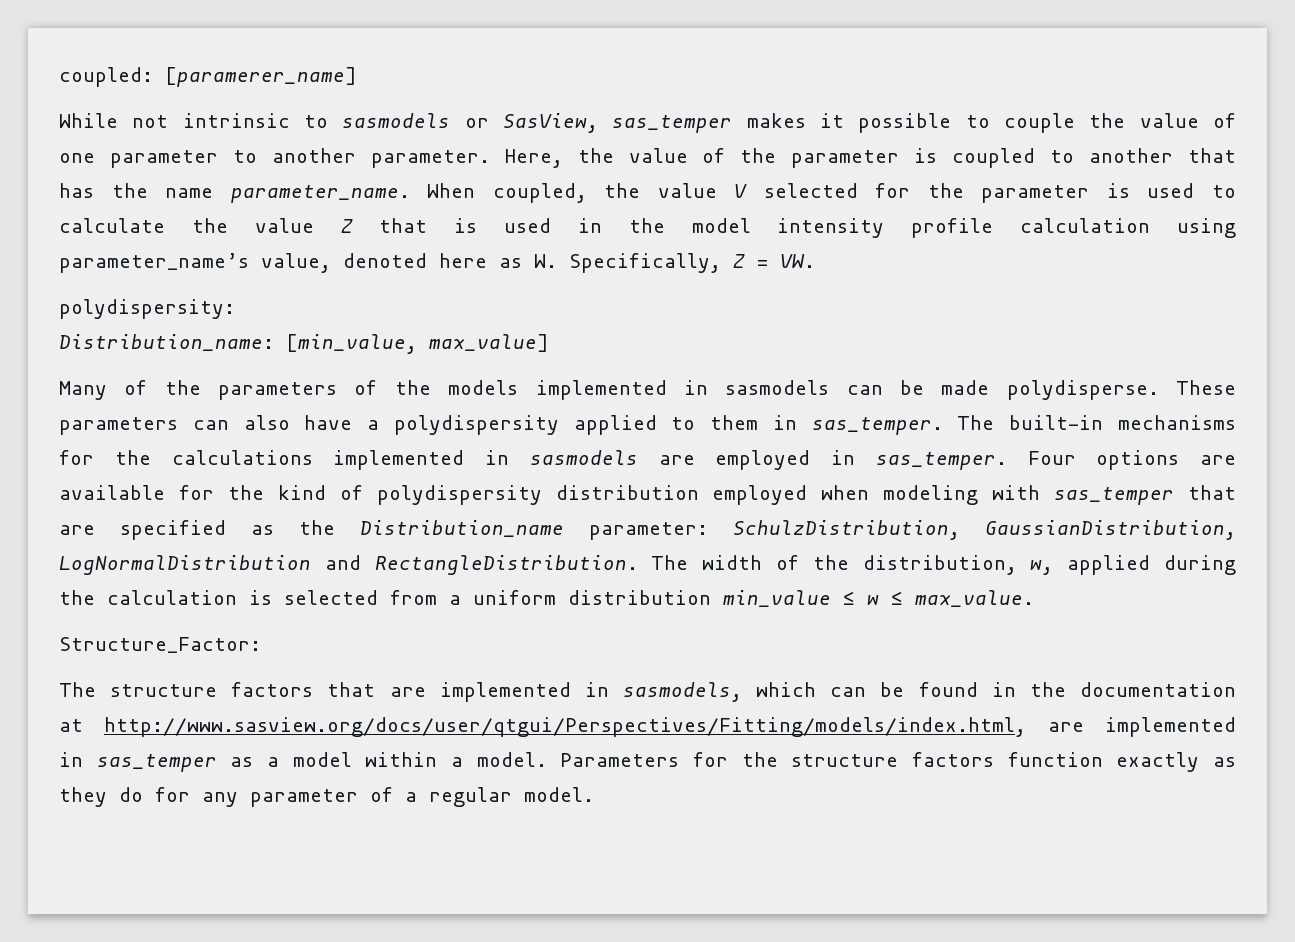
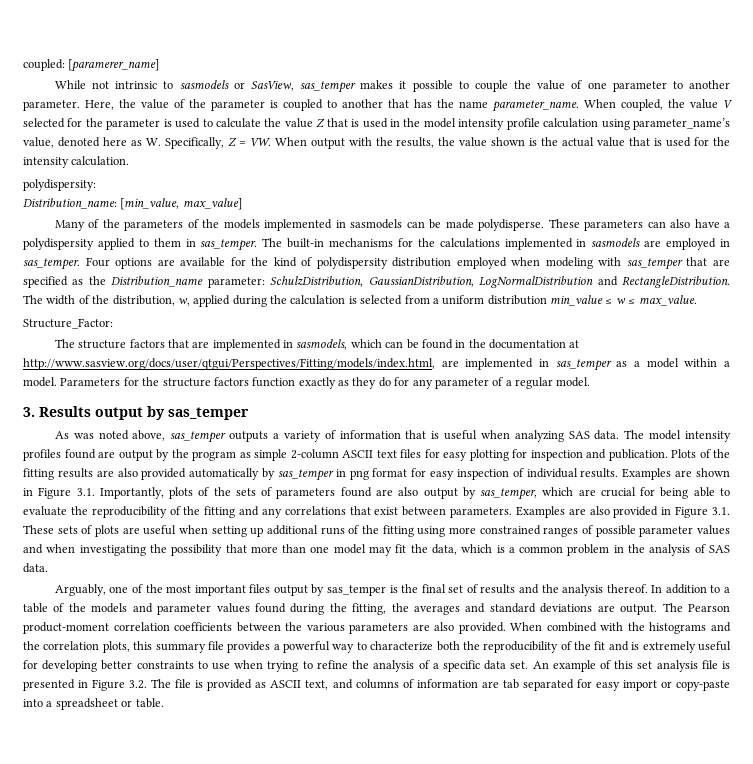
(815, 261) none -> [274,137,731,149] [23,156,130,168] When output with the results, the value shown is the actual value that is used for the intensity calculation.
(594, 794) none -> [23,406,249,420] [54,430,731,443] [23,449,730,461] [23,468,731,481] [23,487,730,500] [23,506,731,518] [23,525,730,537] [23,544,731,556] [23,563,48,573] [54,584,731,596] [23,603,731,615] [23,622,731,634] [23,641,732,653] [23,660,731,672] [23,679,730,691] [23,698,164,710] // 3. Results output by sas_temper // As was noted above, sas_temper outputs a variety of information that is useful when analyzing SAS data. The model intensity profiles found are output by the program as simple 2-column ASCII text files for easy plotting for inspection and publication. Plots of the fitting results are also provided automatically by sas_temper in png format for easy inspection of individual results. Examples are shown in Figure 3.1. Importantly, plots of the sets of parameters found are also output by sas_temper, which are crucial for being able to evaluate the reproducibility of the fitting and any correlations that exist between parameters. Examples are also provided in Figure 3.1. These sets of plots are useful when setting up additional runs of the fitting using more constrained ranges of possible parameter values and when investigating the possibility that more than one model may fit the data, which is a common problem in the analysis of SAS data. // Arguably, one of the most important files output by sas_temper is the final set of results and the analysis thereof. In addition to a table of the models and parameter values found during the fitting, the averages and standard deviations are output. The Pearson product-moment correlation coefficients between the various parameters are also provided. When combined with the histograms and the correlation plots, this summary file provides a powerful way to characterize both the reproducibility of the fit and is extremely useful for developing better constraints to use when trying to refine the analysis of a specific data set. An example of this set analysis file is presented in Figure 3.2. The file is provided as ASCII text, and columns of information are tab separated for easy import or copy-paste into a spreadsheet or table.

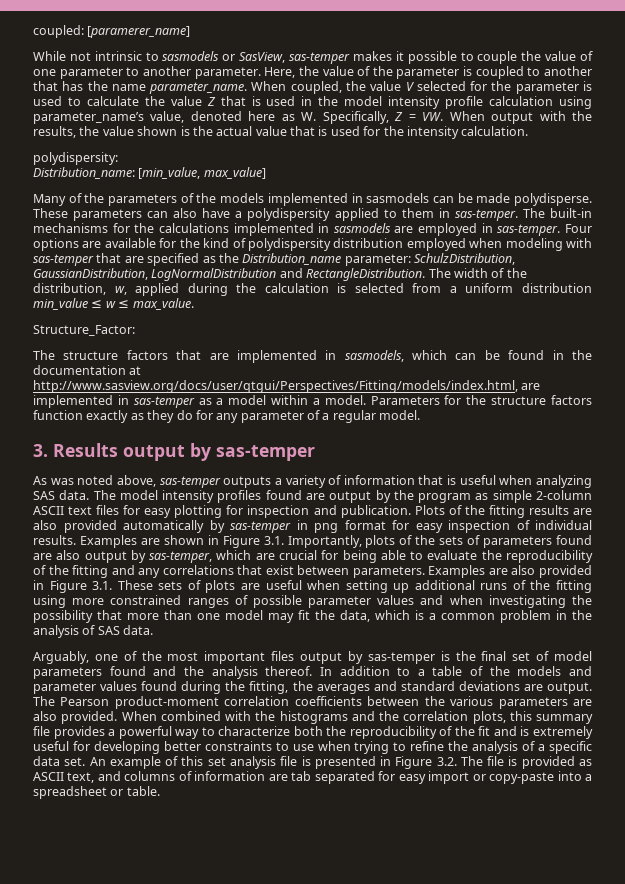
[300,81,357,93] sas_temper -> [289,52,351,64] sas-temper
[200,239,258,251] sas_temper. -> [454,209,518,221] sas-temper.
[23,258,80,270] sas_temper. -> [497,224,561,236] sas-temper.
[626,258,683,270] sas_temper -> [33,254,94,266] sas-temper
[555,359,612,371] sas_temper -> [133,396,195,408] sas-temper
[168,407,249,420] sas_temper -> [216,445,315,461] sas-temper
[170,431,227,443] sas_temper -> [159,476,221,488] sas-temper
[277,469,334,481] sas_temper -> [230,521,291,533] sas-temper
[480,488,538,500] sas_temper, -> [149,551,213,563] sas-temper,
[326,585,386,596] sas_temper -> [367,652,435,664] sas-temper
[480,584,516,594] results -> [554,651,593,661] [33,666,146,679] model parameters found

